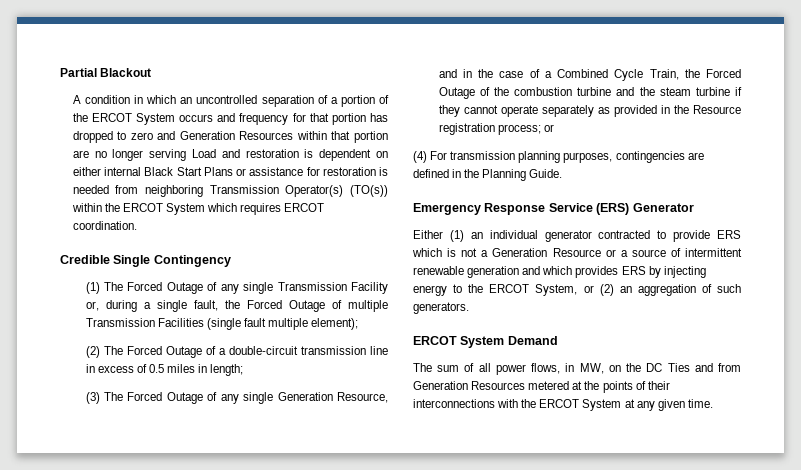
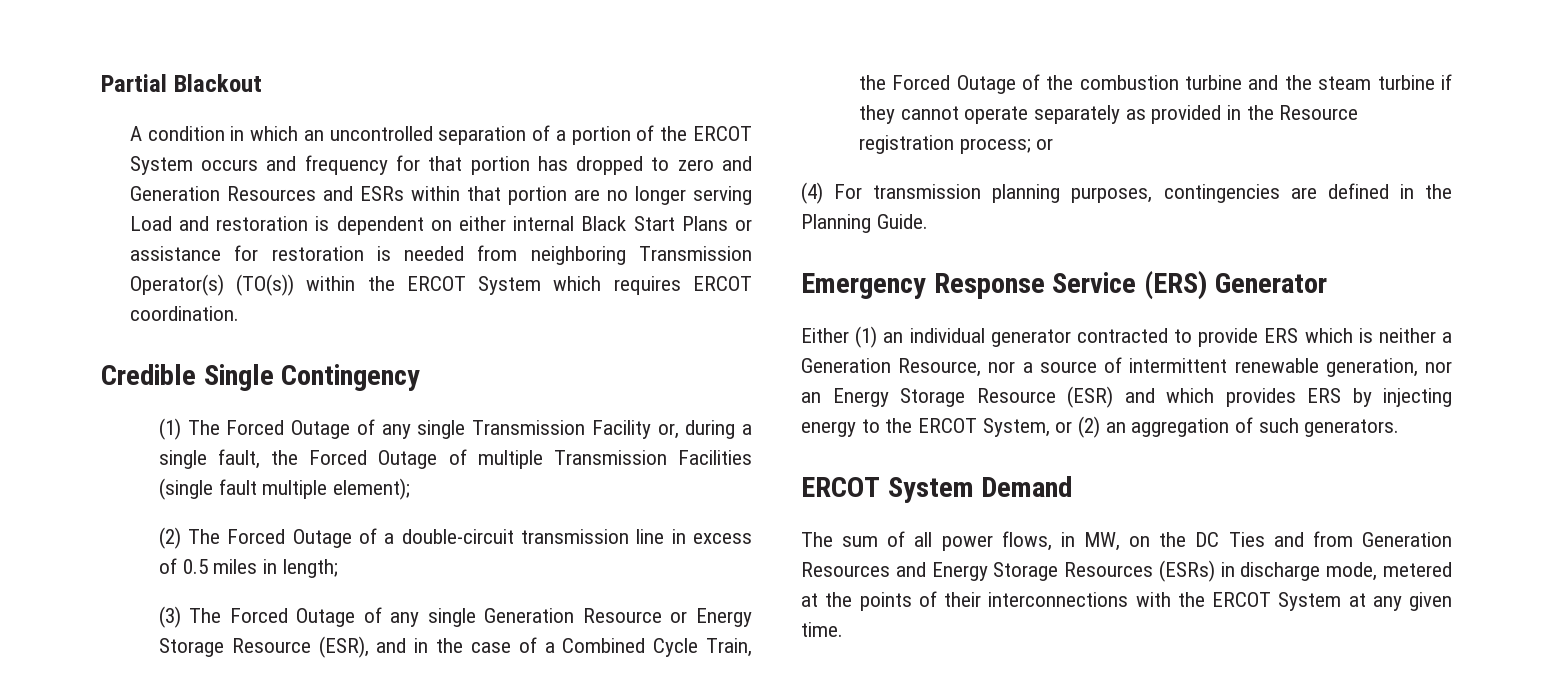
(294, 135) none -> [322,186,404,201] and ESRs
[336,392,388,403] Resource, -> [582,608,752,627] [158,636,369,658] Resource or Energy Storage Resource (ESR),
[461,248,478,257] not -> [1378,328,1436,343] neither
[552,248,616,257] Resource or -> [898,358,1016,377] Resource, nor
[467,266,520,278] generation -> [1325,358,1452,377] [801,386,1113,408] generation, nor an Energy Storage Resource (ESR)
(526, 385) none -> [895,560,1378,582] and Energy Storage Resources (ESRs) in discharge mode,

